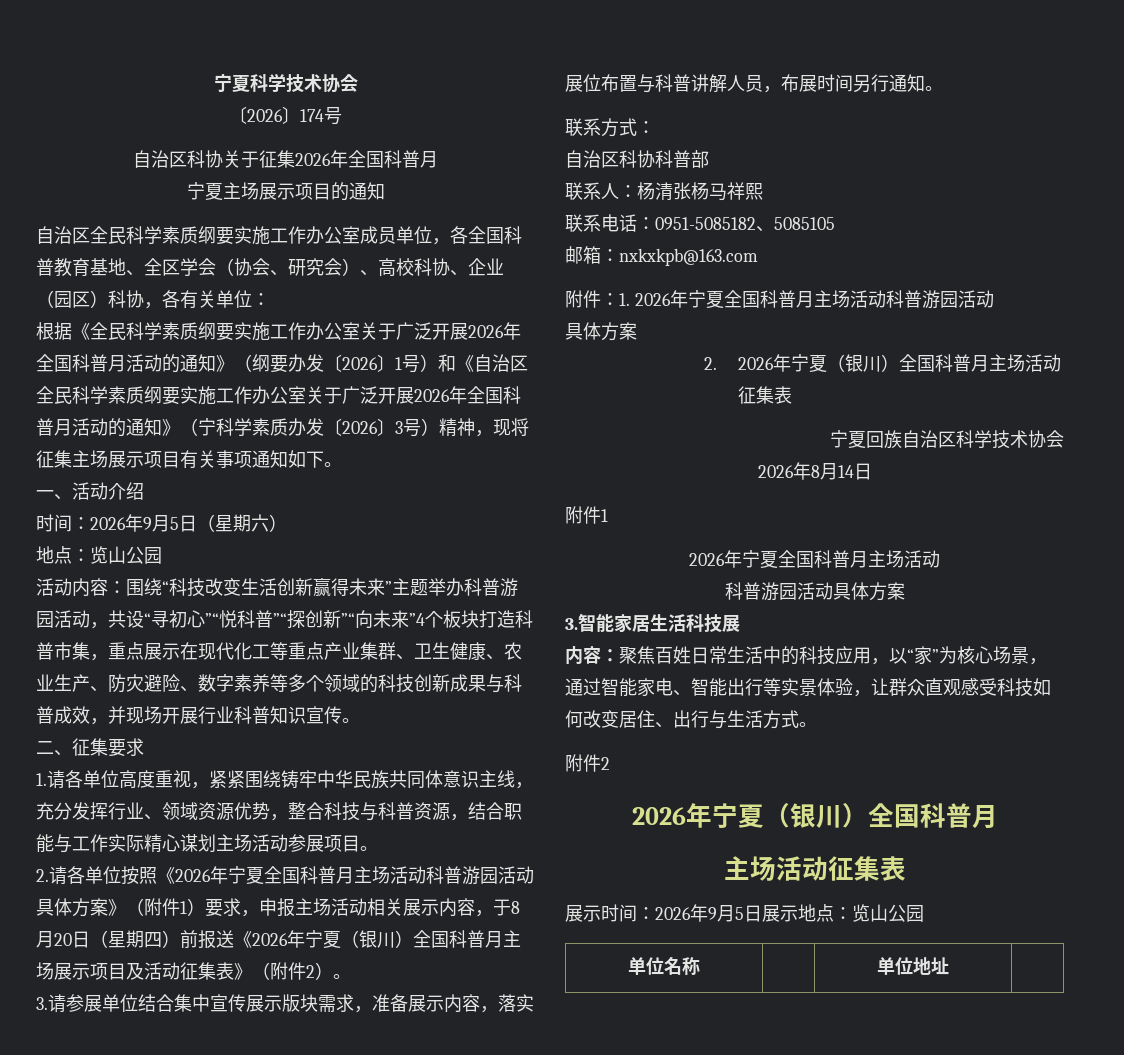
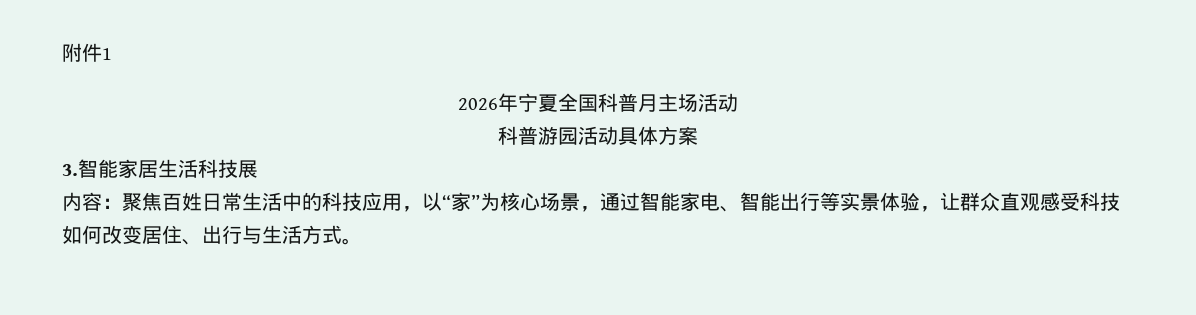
[213,73,358,93] [229,106,342,125] [133,150,438,168] [186,182,385,201] [36,226,522,245] [36,258,504,277] [36,290,270,309] [36,322,521,341] [36,354,528,373] [36,386,521,405] [36,418,529,437] [36,450,342,469] [36,482,144,500] [36,514,287,532] [36,546,162,564] [36,577,518,597] [36,610,533,629] [36,642,522,661] [36,674,522,693] [36,706,360,725] [36,738,144,757] [36,770,533,789] [36,802,522,821] [36,834,378,853] [36,866,534,885] [36,898,520,917] [36,930,521,949] [36,962,351,980] [36,994,534,1013] [565,74,943,93] [565,118,655,137] [565,150,709,168] [565,182,763,201] [565,214,835,232] [565,246,758,266] [565,290,994,309] [565,322,637,341] [703,354,1062,372] [738,386,793,404] [830,430,1064,449] [757,462,872,480] 宁夏科学技术协会 // 〔2026〕174号 // 自治区科协关于征集2026年全国科普月 // 宁夏主场展示项目的通知 // 自治区全民科学素质纲要实施工作办公室成员单位，各全国科普教育基地、全区学会（协会、研究会）、高校科协、企业（园区）科协，各有关单位： // 根据《全民科学素质纲要实施工作办公室关于广泛开展2026年全国科普月活动的通知》（纲要办发〔2026〕1号）和《自治区全民科学素质纲要实施工作办公室关于广泛开展2026年全国科普月活动的通知》（宁科学素质办发〔2026〕3号）精神，现将征集主场展示项目有关事项通知如下。 // 一、活动介绍 // 时间：2026年9月5日（星期六） // 地点：览山公园 // 活动内容：围绕“科技改变生活创新赢得未来”主题举办科普游园活动，共设“寻初心”“悦科普”“探创新”“向未来”4个板块打造科普市集，重点展示在现代化工等重点产业集群、卫生健康、农业生产、防灾避险、数字素养等多个领域的科技创新成果与科普成效，并现场开展行业科普知识宣传。 // 二、征集要求 // 1.请各单位高度重视，紧紧围绕铸牢中华民族共同体意识主线，充分发挥行业、领域资源优势，整合科技与科普资源，结合职能与工作实际精心谋划主场活动参展项目。 // 2.请各单位按照《2026年宁夏全国科普月主场活动科普游园活动具体方案》（附件1）要求，申报主场活动相关展示内容，于8月20日（星期四）前报送《2026年宁夏（银川）全国科普月主场展示项目及活动征集表》（附件2）。 // 3.请参展单位结合集中宣传展示版块需求，准备展示内容，落实展位布置与科普讲解人员，布展时间另行通知。 // 联系方式： // 自治区科协科普部 // 联系人：杨清张杨马祥熙 // 联系电话：0951-5085182、5085105 // 邮箱：nxkxkpb@163.com // 附件：1. 2026年宁夏全国科普月主场活动科普游园活动 // 具体方案 // 2. 2026年宁夏（银川）全国科普月主场活动征集表 // 宁夏回族自治区科学技术协会 // 2026年8月14日 // -> (62, 52) none
[565,754,610,772] [631,803,998,829] [723,856,906,881] [565,904,924,922] [628,957,700,976] [877,957,949,975] // 附件2 // 2026年宁夏（银川）全国科普月 // 主场活动征集表 // 展示时间：2026年9月5日展示地点：览山公园 // 单位名称 | | 单位地址 | -> (362, 241) none

